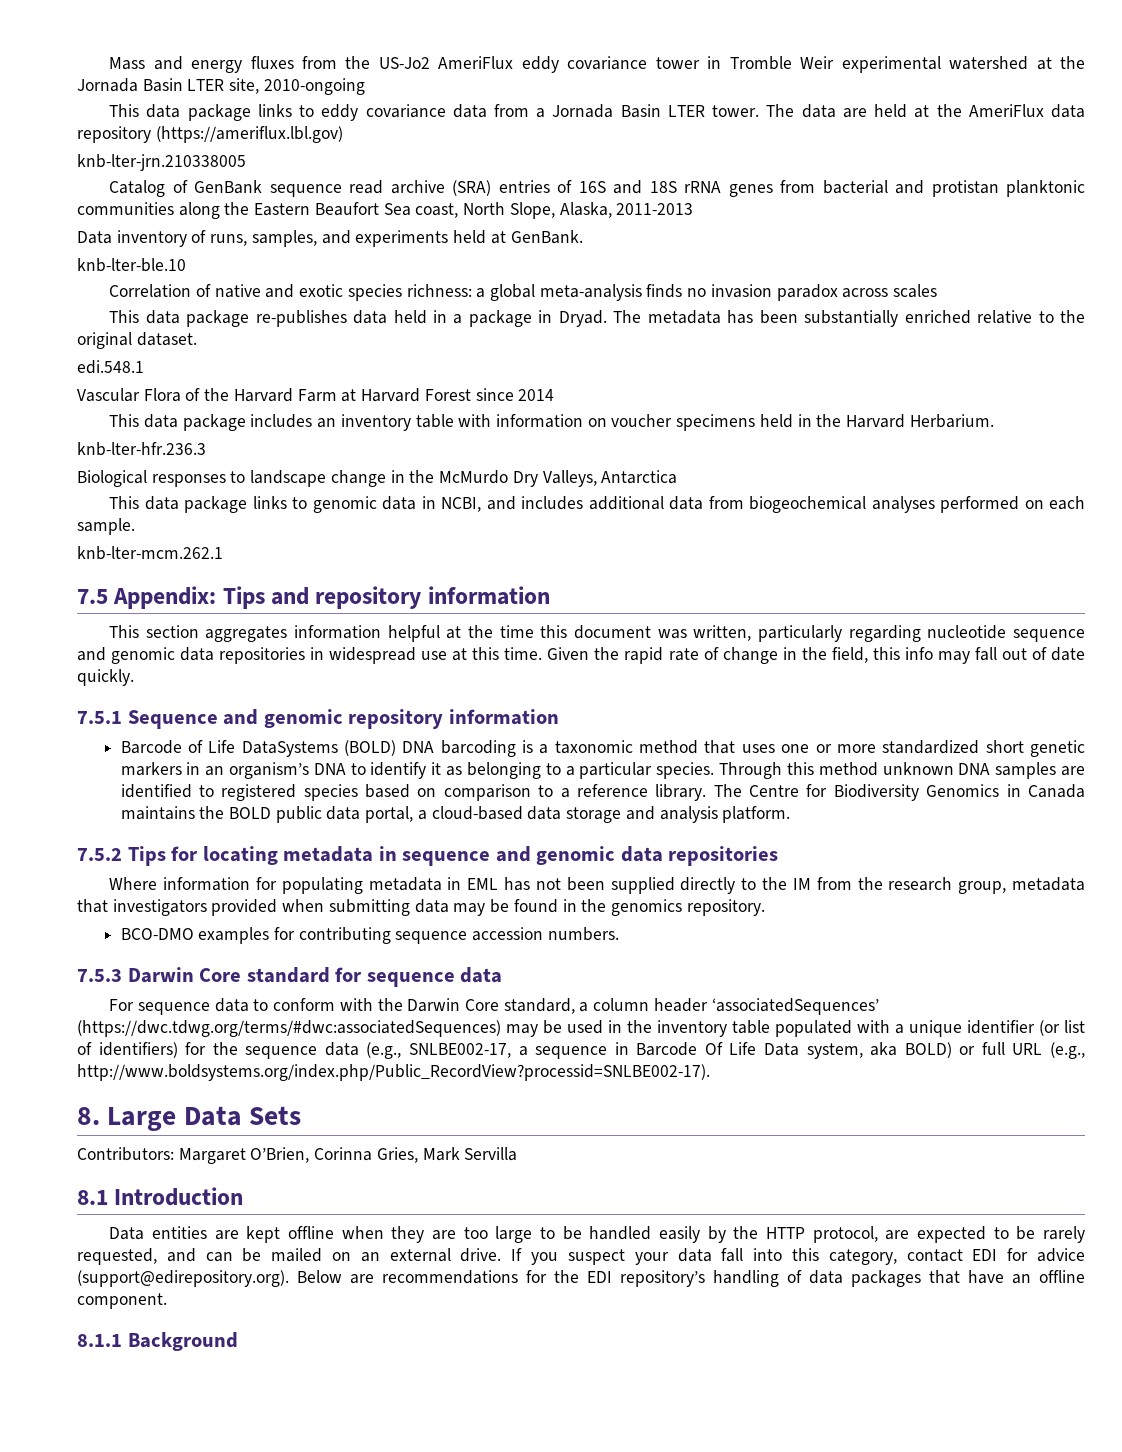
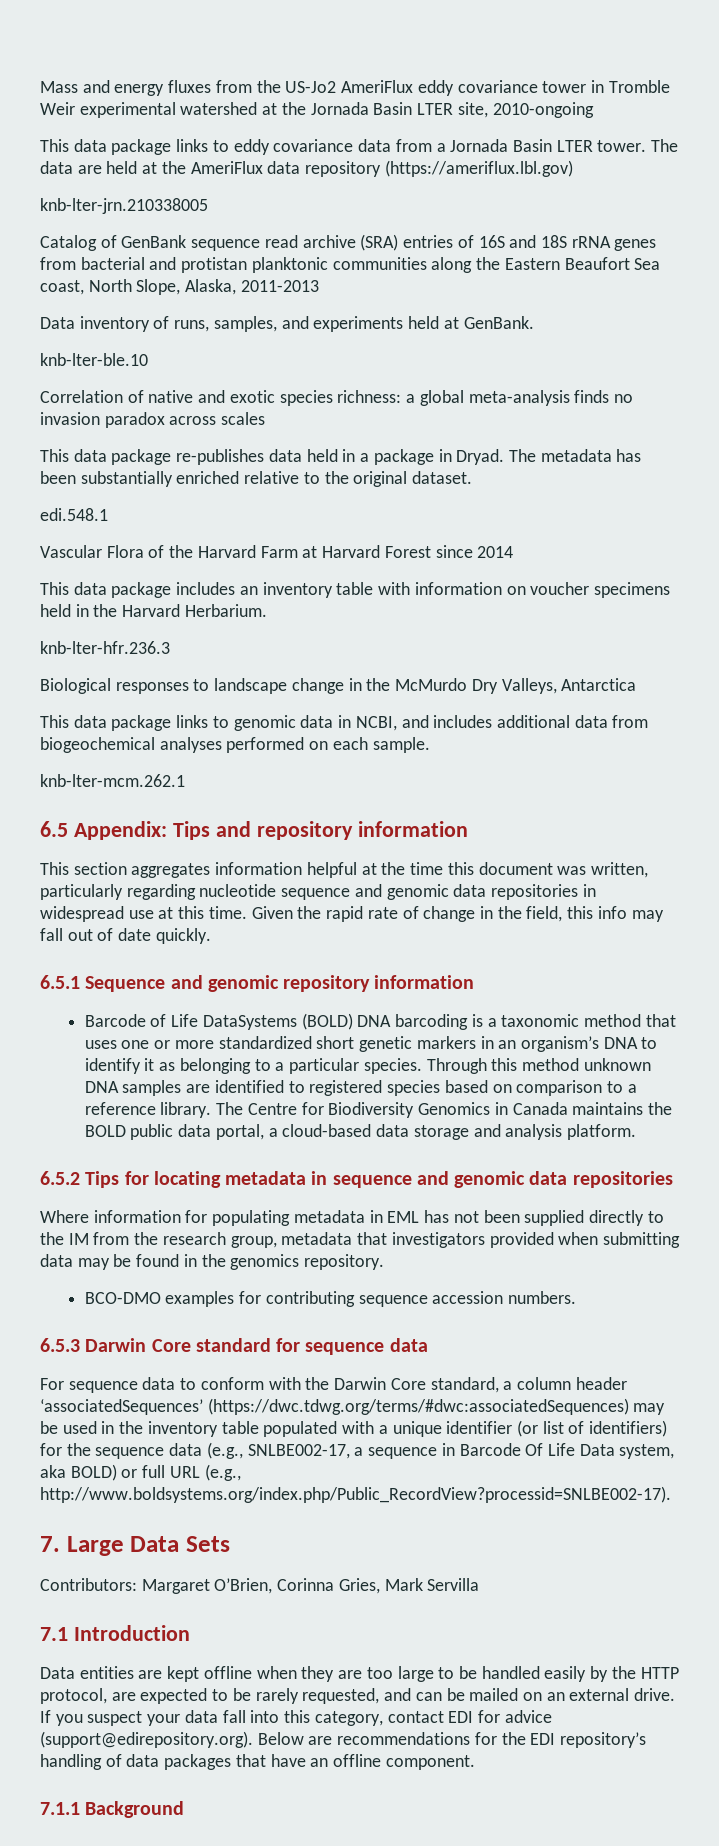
[77,589,108,604] 7.5 -> [40,821,68,837] 6.5
[77,711,122,724] 7.5.1 -> [40,975,80,989] 6.5.1
[77,848,122,861] 7.5.2 -> [40,1171,80,1185] 6.5.2
[77,969,122,982] 7.5.3 -> [40,1338,80,1352] 6.5.3
[77,1107,100,1125] 8. -> [40,1536,60,1552] 7.
[77,1190,108,1205] 8.1 -> [40,1627,68,1641] 7.1
[77,1334,122,1347] 8.1.1 -> [40,1802,80,1815] 7.1.1

